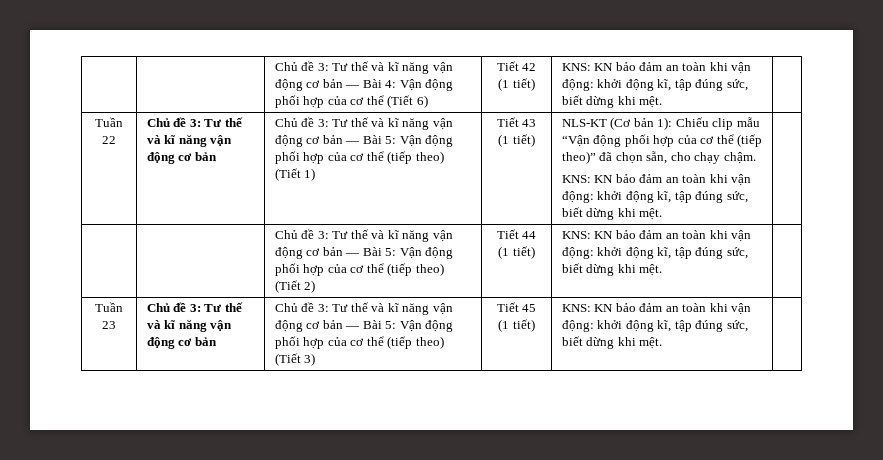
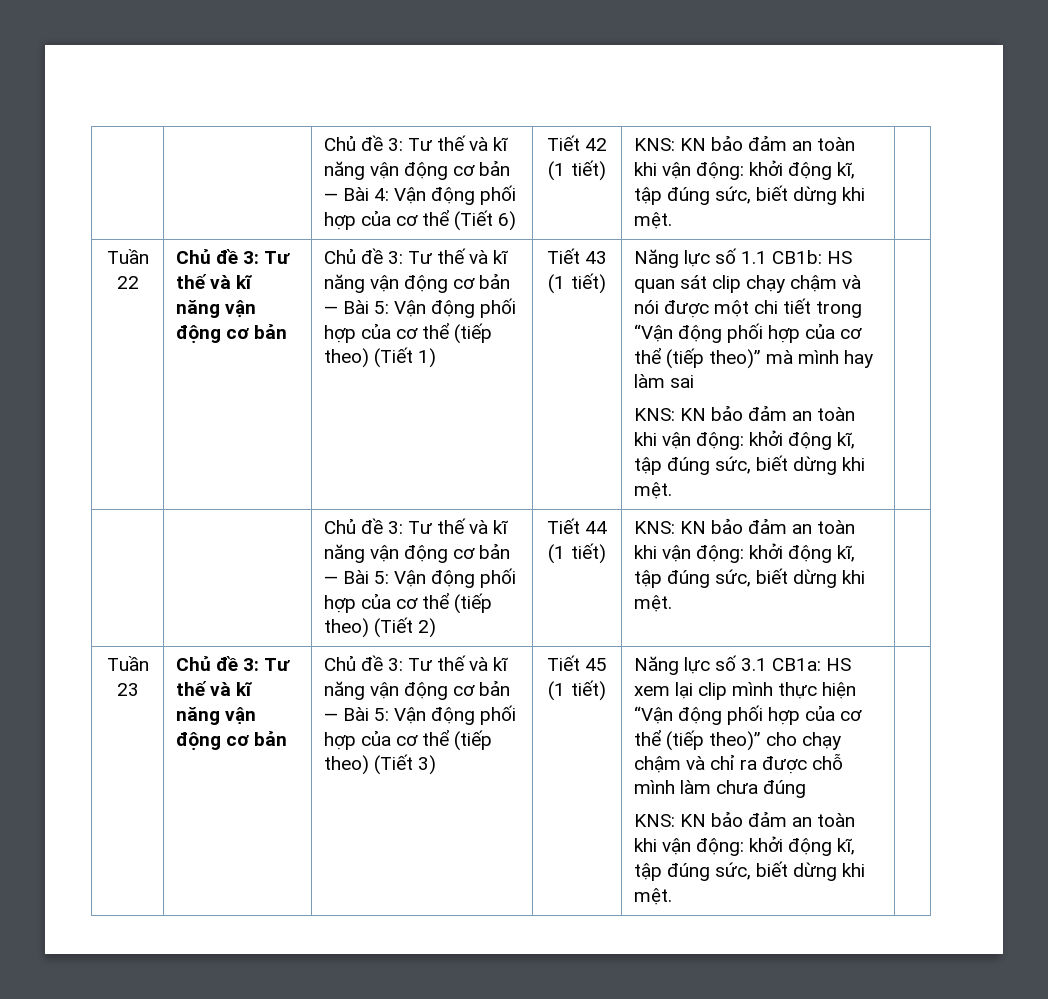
[561,117,760,130] [561,134,763,147] [561,151,756,164] NLS-KT (Cơ bản 1): Chiếu clip mẫu “Vận động phối hợp của cơ thể (tiếp theo)” đã chọn sẵn, cho chạy chậm. -> [633,248,853,268] [633,275,862,293] [633,298,863,318] [633,323,863,343] [633,347,874,369] [633,374,694,388] Năng lực số 1.1 CB1b: HS quan sát clip chạy chậm và nói được một chi tiết trong “Vận động phối hợp của cơ thể (tiếp theo)” mà mình hay làm sai
(535, 325) none -> [633,655,852,675] [633,682,857,700] [633,705,863,725] [633,729,842,751] [633,753,844,774] [633,780,806,798] Năng lực số 3.1 CB1a: HS xem lại clip mình thực hiện “Vận động phối hợp của cơ thể (tiếp theo)” cho chạy chậm và chỉ ra được chỗ mình làm chưa đúng //

